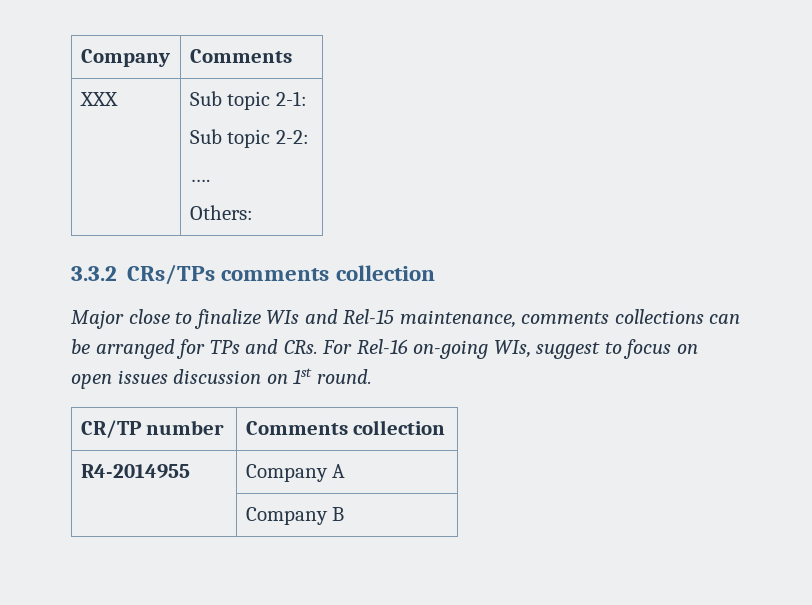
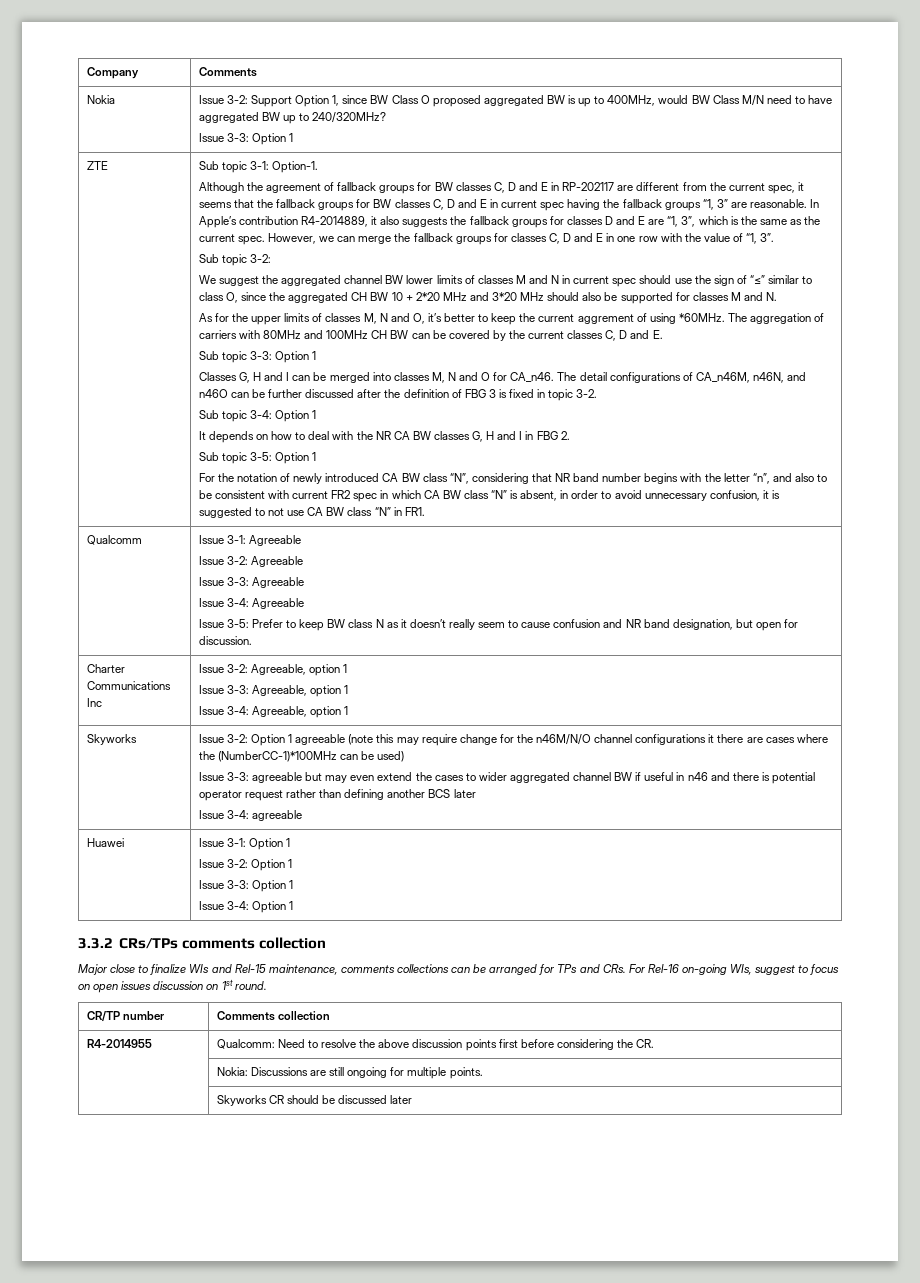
[79,92,118,106] [189,91,307,110] [189,129,309,148] [189,179,210,182] [189,205,253,220] XXX | Sub topic 2-1: // Sub topic 2-2: // …. // Others: -> [86,95,115,104] [198,95,833,107] [198,112,387,124] [198,133,294,145] [86,161,108,170] [198,161,319,173] [198,182,804,194] [198,199,820,211] [198,216,821,228] [198,233,775,245] [198,254,272,266] [198,275,813,287] [198,292,778,304] [198,313,825,325] [198,330,663,341] [198,351,317,363] [198,372,807,383] [198,389,598,401] [198,410,317,422] [198,431,570,443] [198,452,317,464] [198,473,828,484] [198,490,780,502] [198,507,425,518] [86,535,142,545] [198,535,302,546] [198,556,304,567] [198,577,305,588] [198,598,305,609] [198,619,799,631] [198,636,252,645] [86,664,125,673] [86,681,171,690] [86,698,102,707] [198,664,348,676] [198,685,349,697] [198,706,349,718] [86,734,137,745] [198,734,828,746] [198,751,405,762] [198,772,815,784] [198,789,476,801] [198,810,303,821] [86,838,124,847] [198,838,291,850] [198,859,293,871] [198,880,294,892] [198,901,294,913] Nokia | Issue 3-2: Support Option 1, since BW Class O proposed aggregated BW is up to 400MHz, would BW Class M/N need to have aggregated BW up to 240/320MHz? // Issue 3-3: Option 1 // ZTE | Sub topic 3-1: Option-1. // Although the agreement of fallback groups for BW classes C, D and E in RP-202117 are different from the current spec, it seems that the fallback groups for BW classes C, D and E in current spec having the fallback groups “1, 3” are reasonable. In Apple’s contribution R4-2014889, it also suggests the fallback groups for classes D and E are “1, 3”, which is the same as the current spec. However, we can merge the fallback groups for classes C, D and E in one row with the value of “1, 3”. // Sub topic 3-2: // We suggest the aggregated channel BW lower limits of classes M and N in current spec should use the sign of “≤” similar to class O, since the aggregated CH BW 10 + 2*20 MHz and 3*20 MHz should also be supported for classes M and N. // As for the upper limits of classes M, N and O, it’s better to keep the current aggrement of using *60MHz. The aggregation of carriers with 80MHz and 100MHz CH BW can be covered by the current classes C, D and E. // Sub topic 3-3: Option 1 // Classes G, H and I can be merged into classes M, N and O for CA_n46. The detail configurations of CA_n46M, n46N, and n46O can be further discussed after the definition of FBG 3 is fixed in topic 3-2. // Sub topic 3-4: Option 1 // It depends on how to deal with the NR CA BW classes G, H and I in FBG 2. // Sub topic 3-5: Option 1 // For the notation of newly introduced CA BW class “N”, considering that NR band number begins with the letter “n”, and also to be consistent with current FR2 spec in which CA BW class “N” is absent, in order to avoid unnecessary confusion, it is suggested to not use CA BW class “N” in FR1. // Qualcomm | Issue 3-1: Agreeable // Issue 3-2: Agreeable // Issue 3-3: Agreeable // Issue 3-4: Agreeable // Issue 3-5: Prefer to keep BW class N as it doesn’t really seem to cause confusion and NR band designation, but open for discussion. // Charter Communications Inc | Issue 3-2: Agreeable, option 1 // Issue 3-3: Agreeable, option 1 // Issue 3-4: Agreeable, option 1 // Skyworks | Issue 3-2: Option 1 agreeable (note this may require change for the n46M/N/O channel configurations it there are cases where the (NumberCC-1)*100MHz can be used) // Issue 3-3: agreeable but may even extend the cases to wider aggregated channel BW if useful in n46 and there is potential operator request rather than defining another BCS later // Issue 3-4: agreeable // Huawei | Issue 3-1: Option 1 // Issue 3-2: Option 1 // Issue 3-3: Option 1 // Issue 3-4: Option 1
[245,464,346,482] [245,507,345,525] Company A // | Company B -> [216,1039,655,1051] [216,1067,483,1079] [216,1095,413,1106] Qualcomm: Need to resolve the above discussion points first before considering the CR. // | Nokia: Discussions are still ongoing for multiple points. // | Skyworks CR should be discussed later

